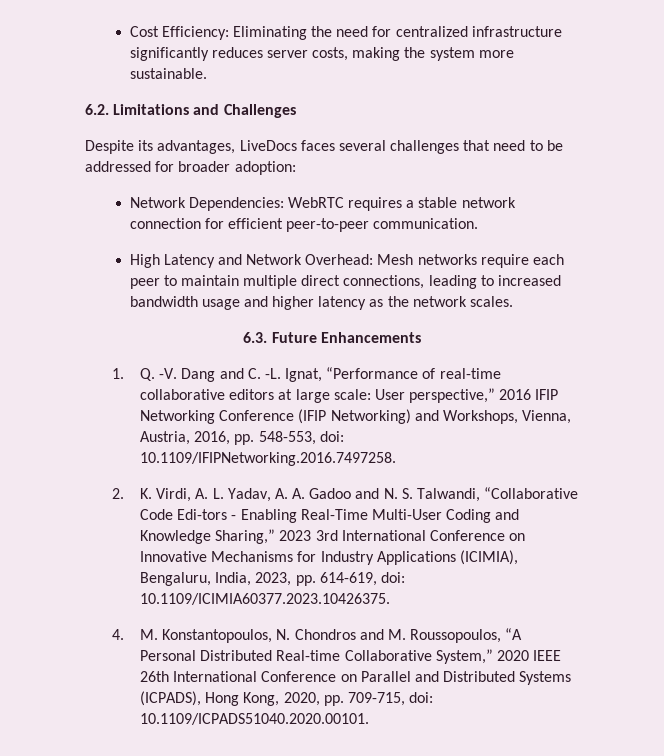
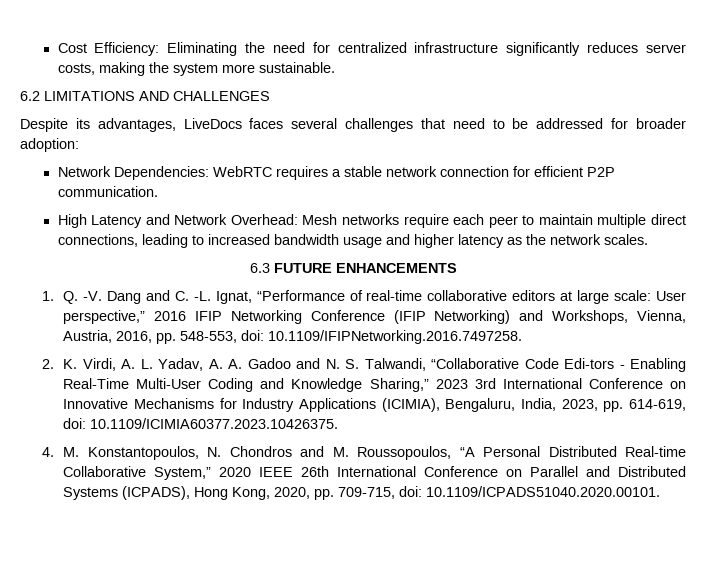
[85,104,296,118] 6.2. Limitations and Challenges -> [20,91,270,101] 6.2 LIMITATIONS AND CHALLENGES
[286,218,370,232] peer-to-peer -> [586,167,615,177] P2P
[243,332,421,343] 6.3. Future Enhancements -> [249,263,457,273] 6.3 FUTURE ENHANCEMENTS

